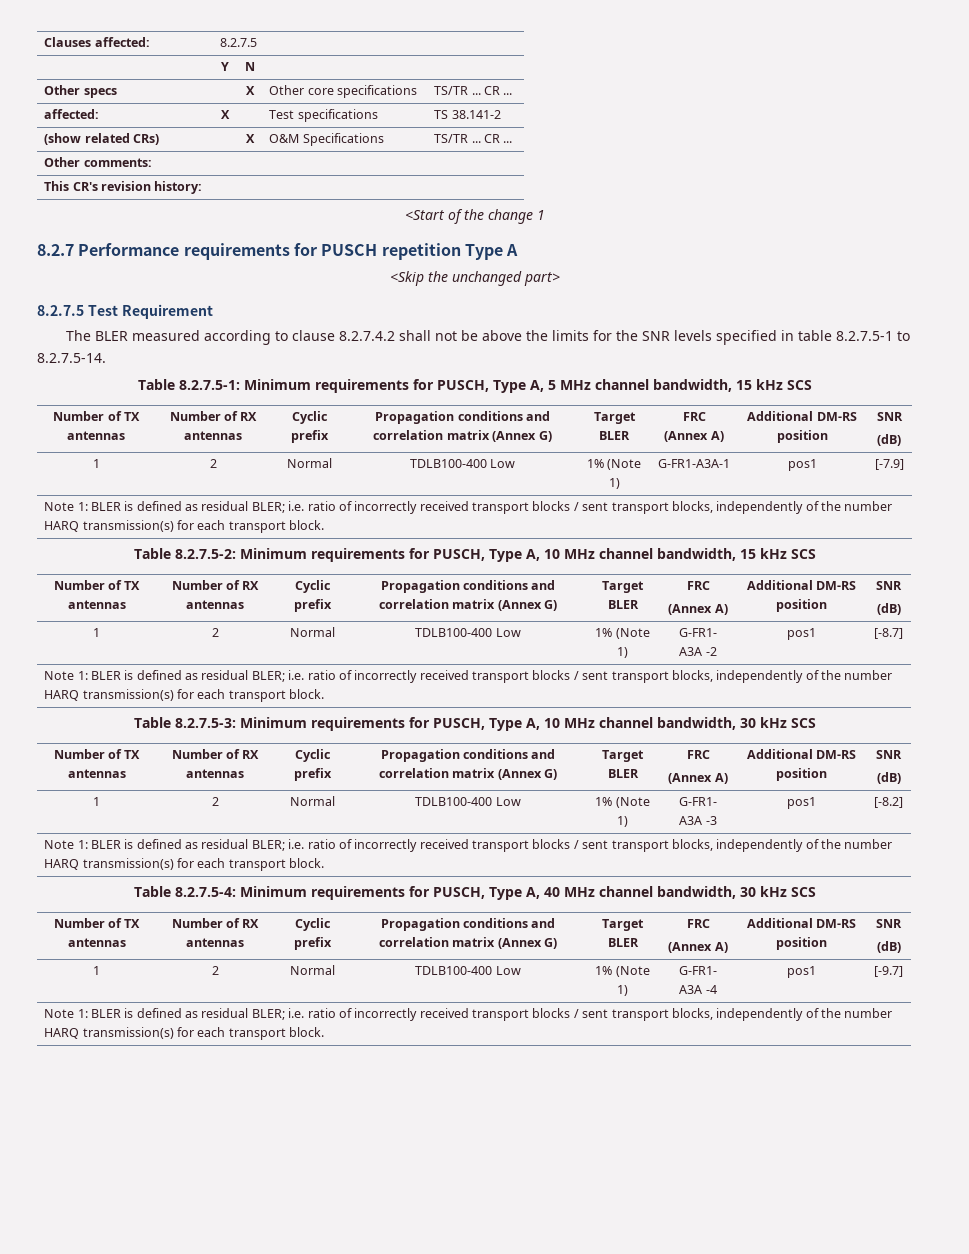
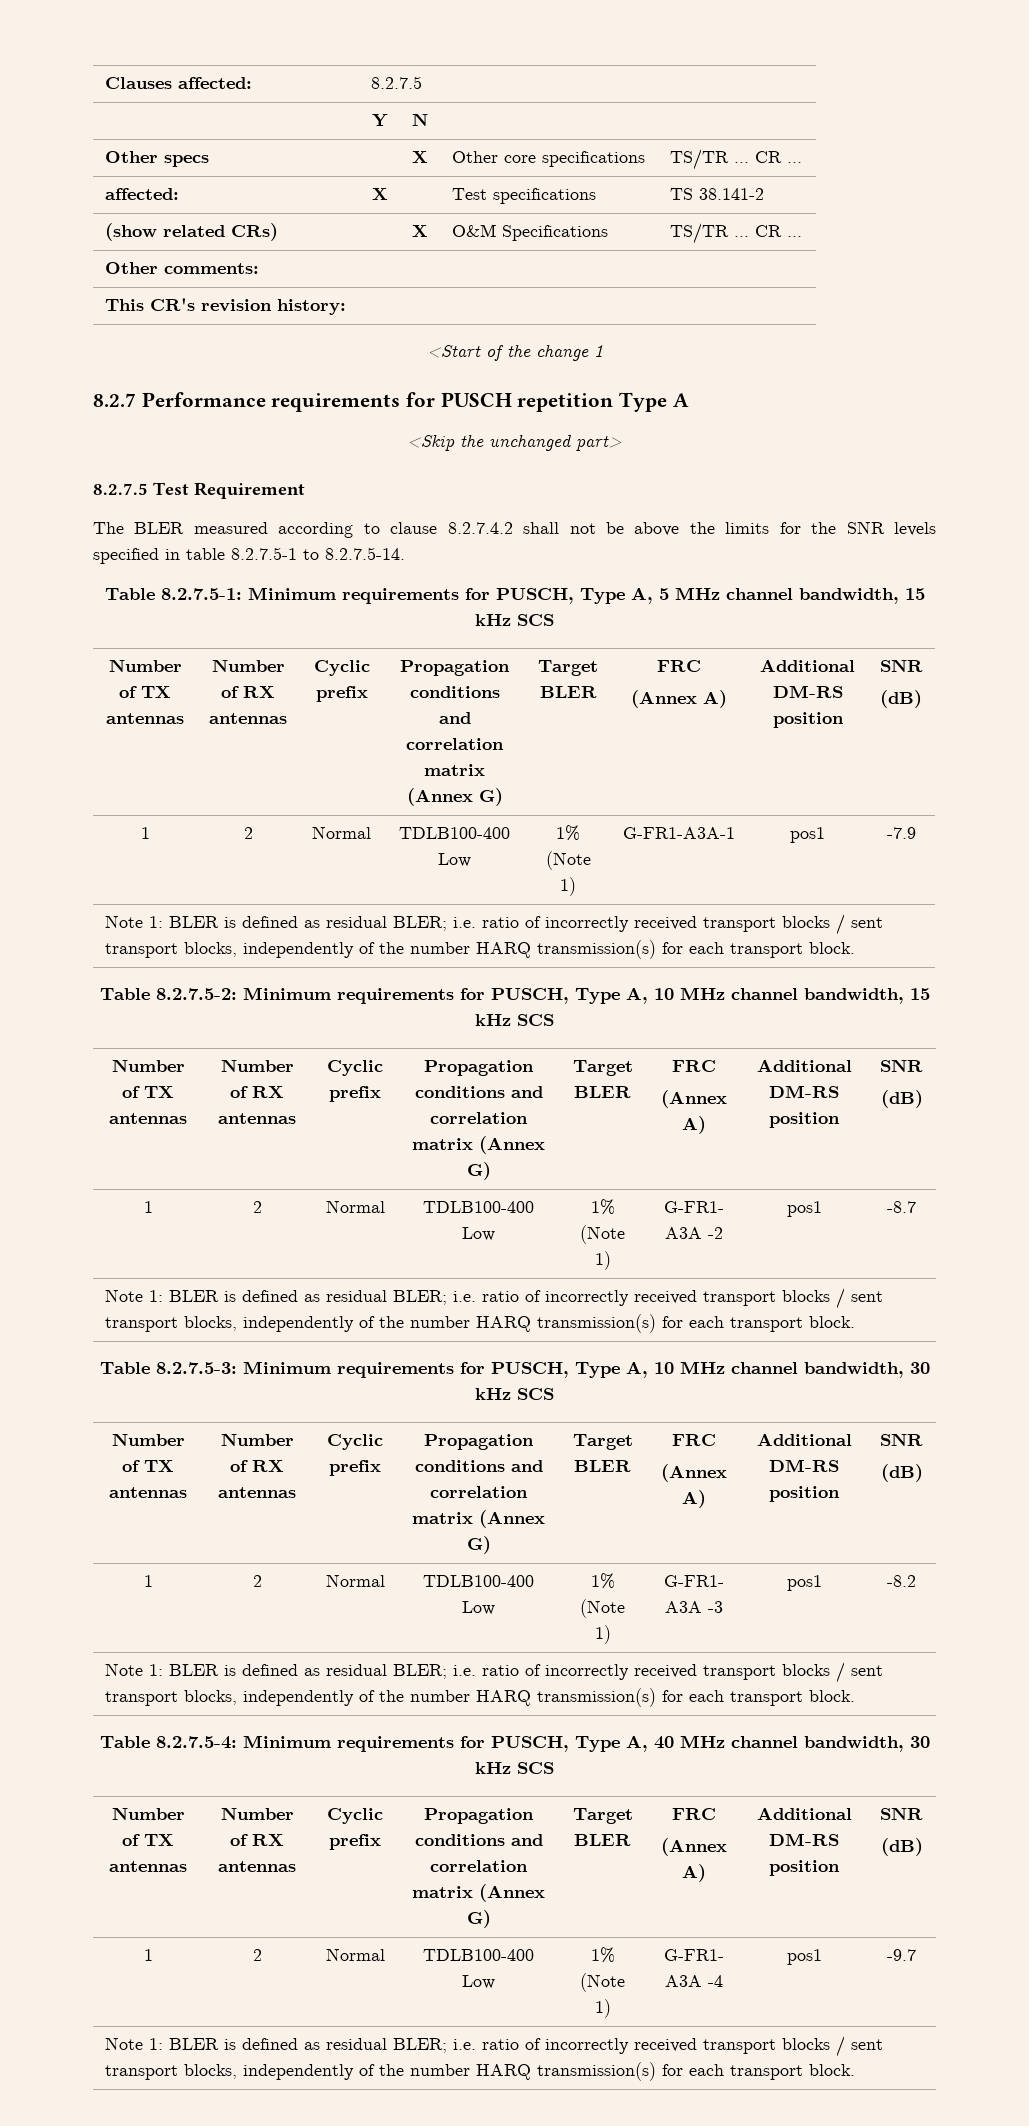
[874,459,904,470] [-7.9] -> [886,827,916,839] -7.9
[874,628,903,639] [-8.7] -> [887,1201,916,1213] -8.7
[874,797,903,808] [-8.2] -> [887,1575,916,1587] -8.2
[874,966,903,977] [-9.7] -> [887,1949,916,1961] -9.7

